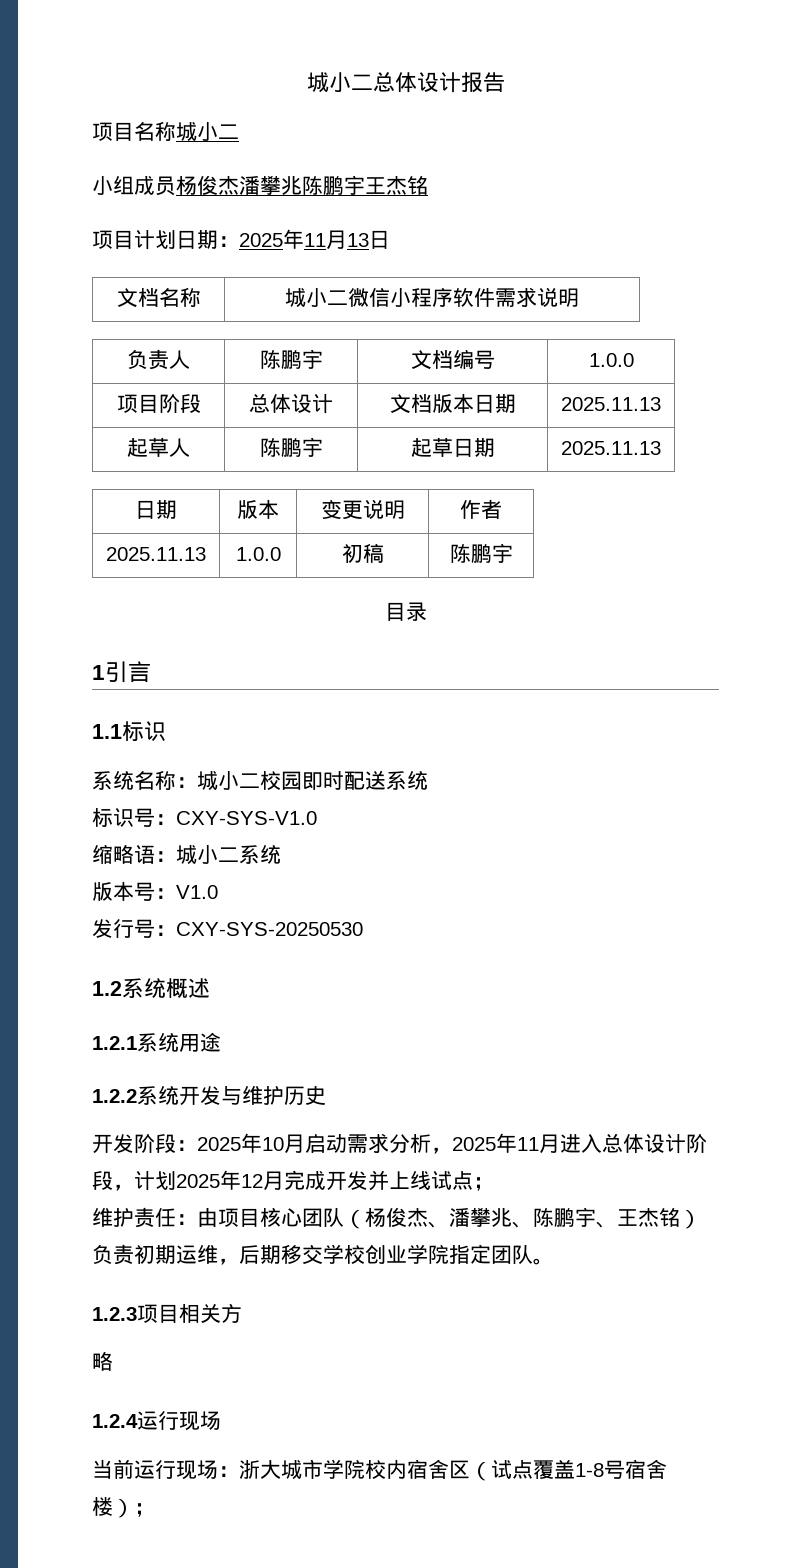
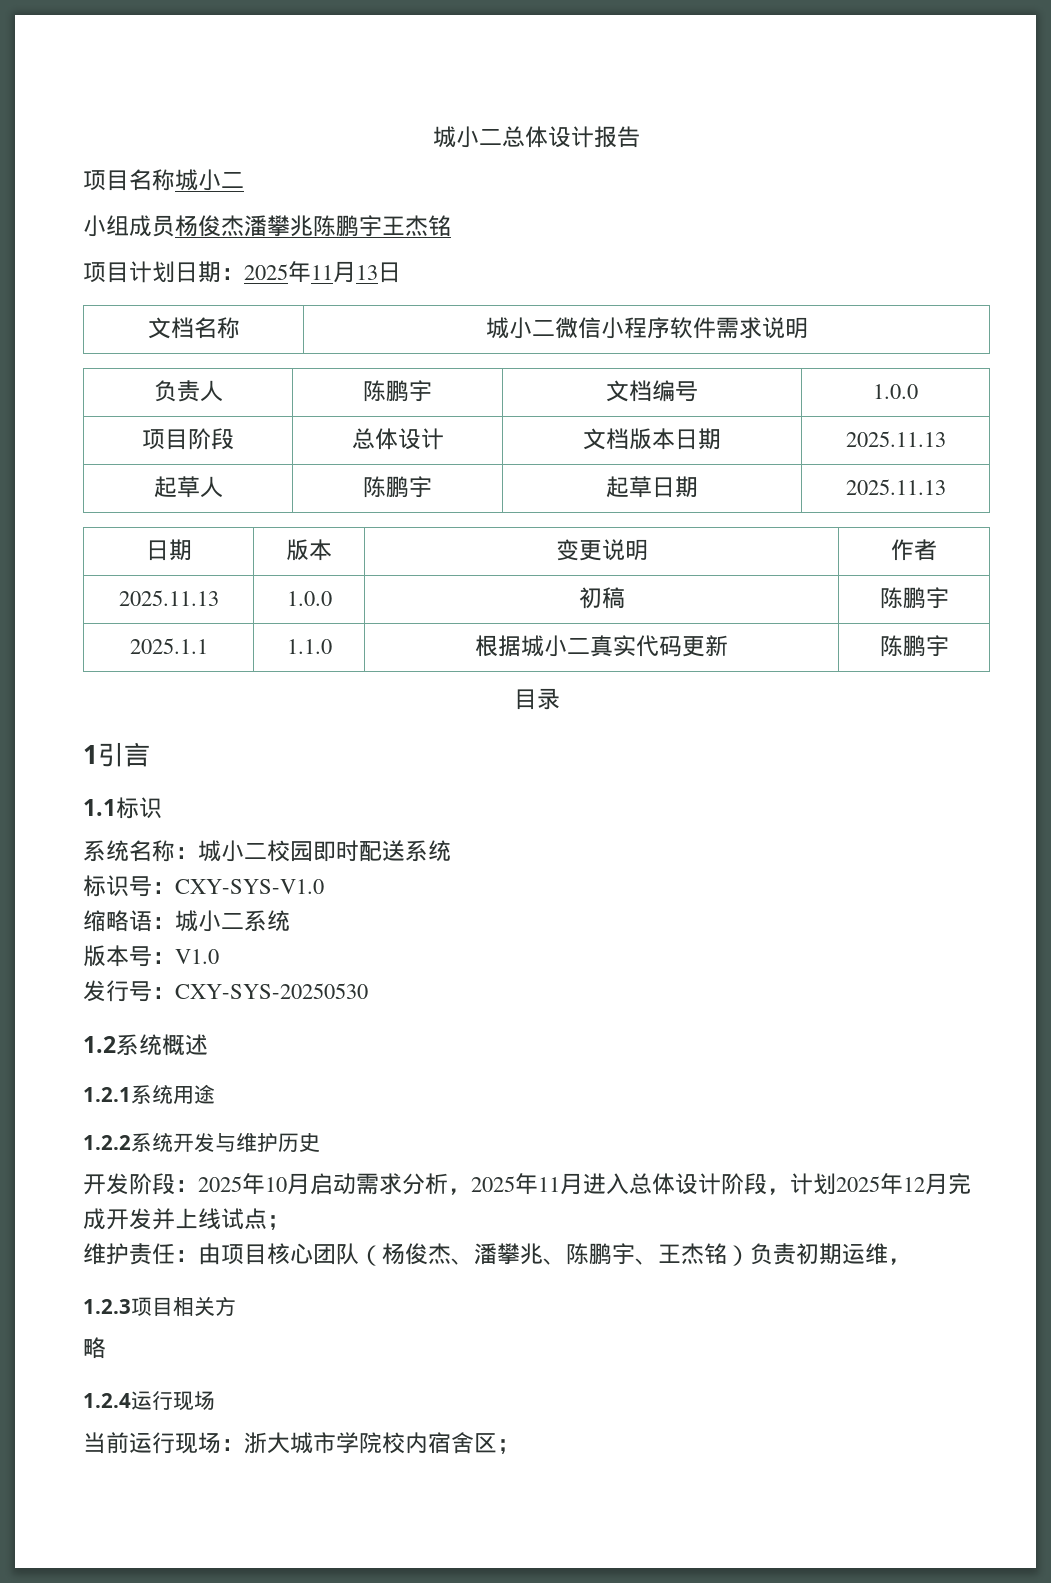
(513, 553) none -> [129,638,208,654] [286,639,332,654] [475,635,728,657] [879,635,949,657] // 2025.1.1 | 1.1.0 | 根据城小二真实代码更新 | 陈鹏宇
[239,1244,554,1265] 后期移交学校创业学院指定团队。 -> (911, 1261) none
[470,1459,667,1481] [92,1497,134,1518] （试点覆盖1-8号宿舍楼） -> (497, 1443) none

